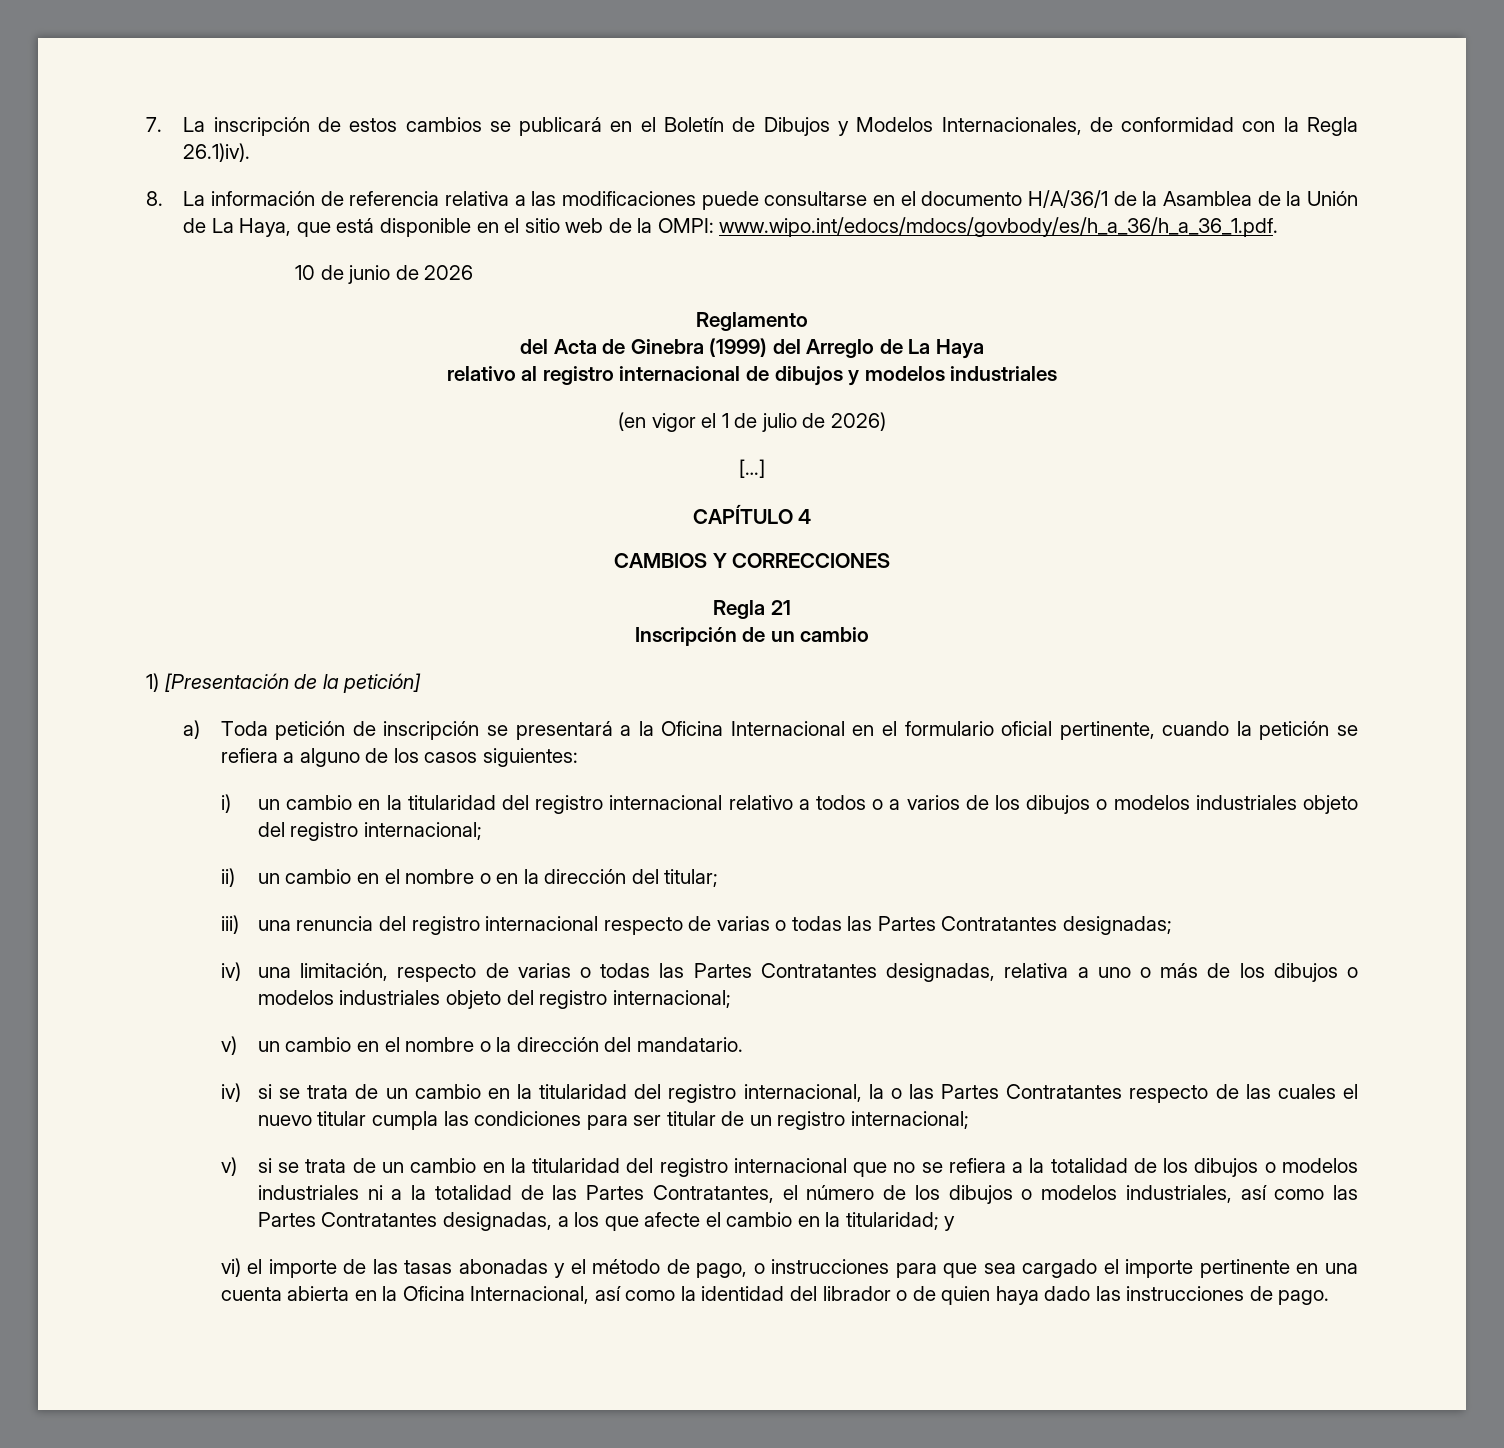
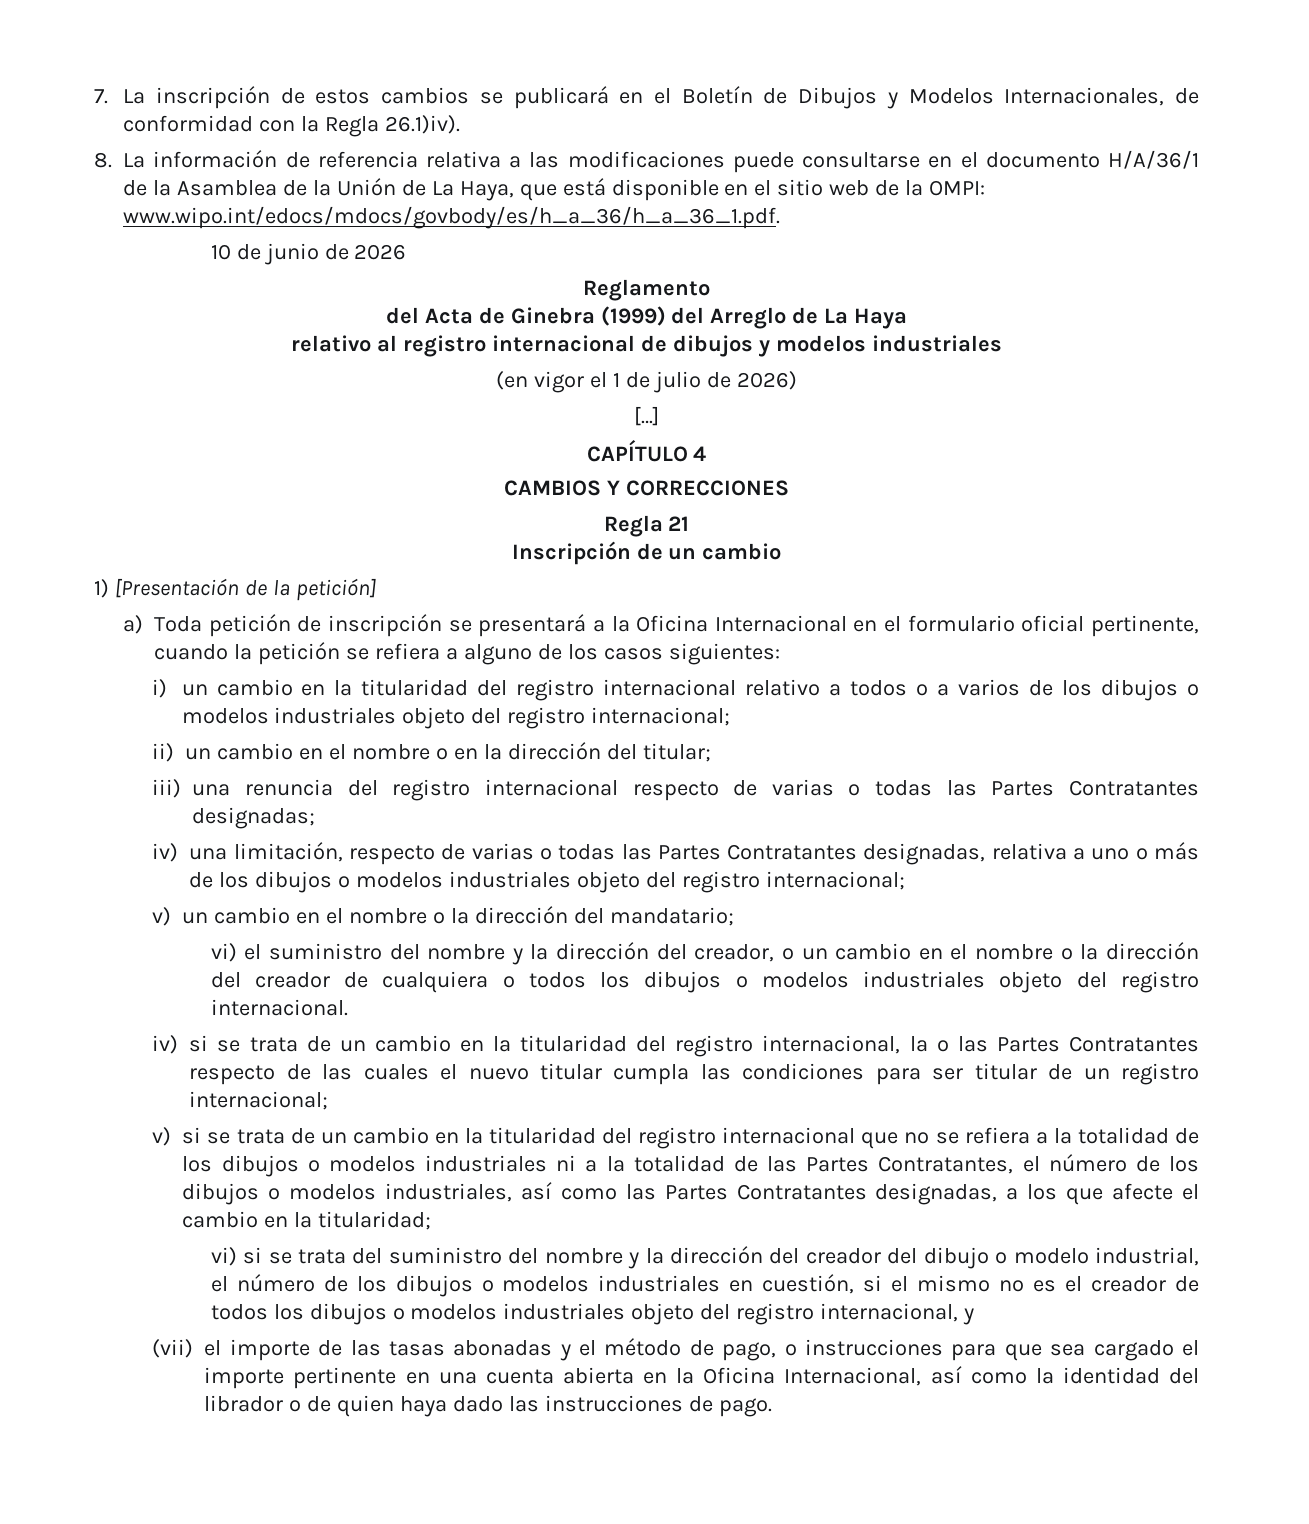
[636,1037,743,1052] mandatario. -> [609,907,734,926] [210,942,1199,965] [210,971,1199,993] [210,999,348,1016] mandatario; // vi) el suministro del nombre y la dirección del creador, o un cambio en el nombre o la dirección del creador de cualquiera o todos los dibujos o modelos industriales objeto del registro internacional.
(939, 1221) none -> [210,1246,1200,1269] [210,1274,1199,1297] [210,1303,959,1325] // vi) si se trata del suministro del nombre y la dirección del creador del dibujo o modelo industrial, el número de los dibujos o modelos industriales en cuestión, si el mismo no es el creador de todos los dibujos o modelos industriales objeto del registro internacional,
[220,1258,241,1277] vi) -> [152,1339,194,1358] (vii)

